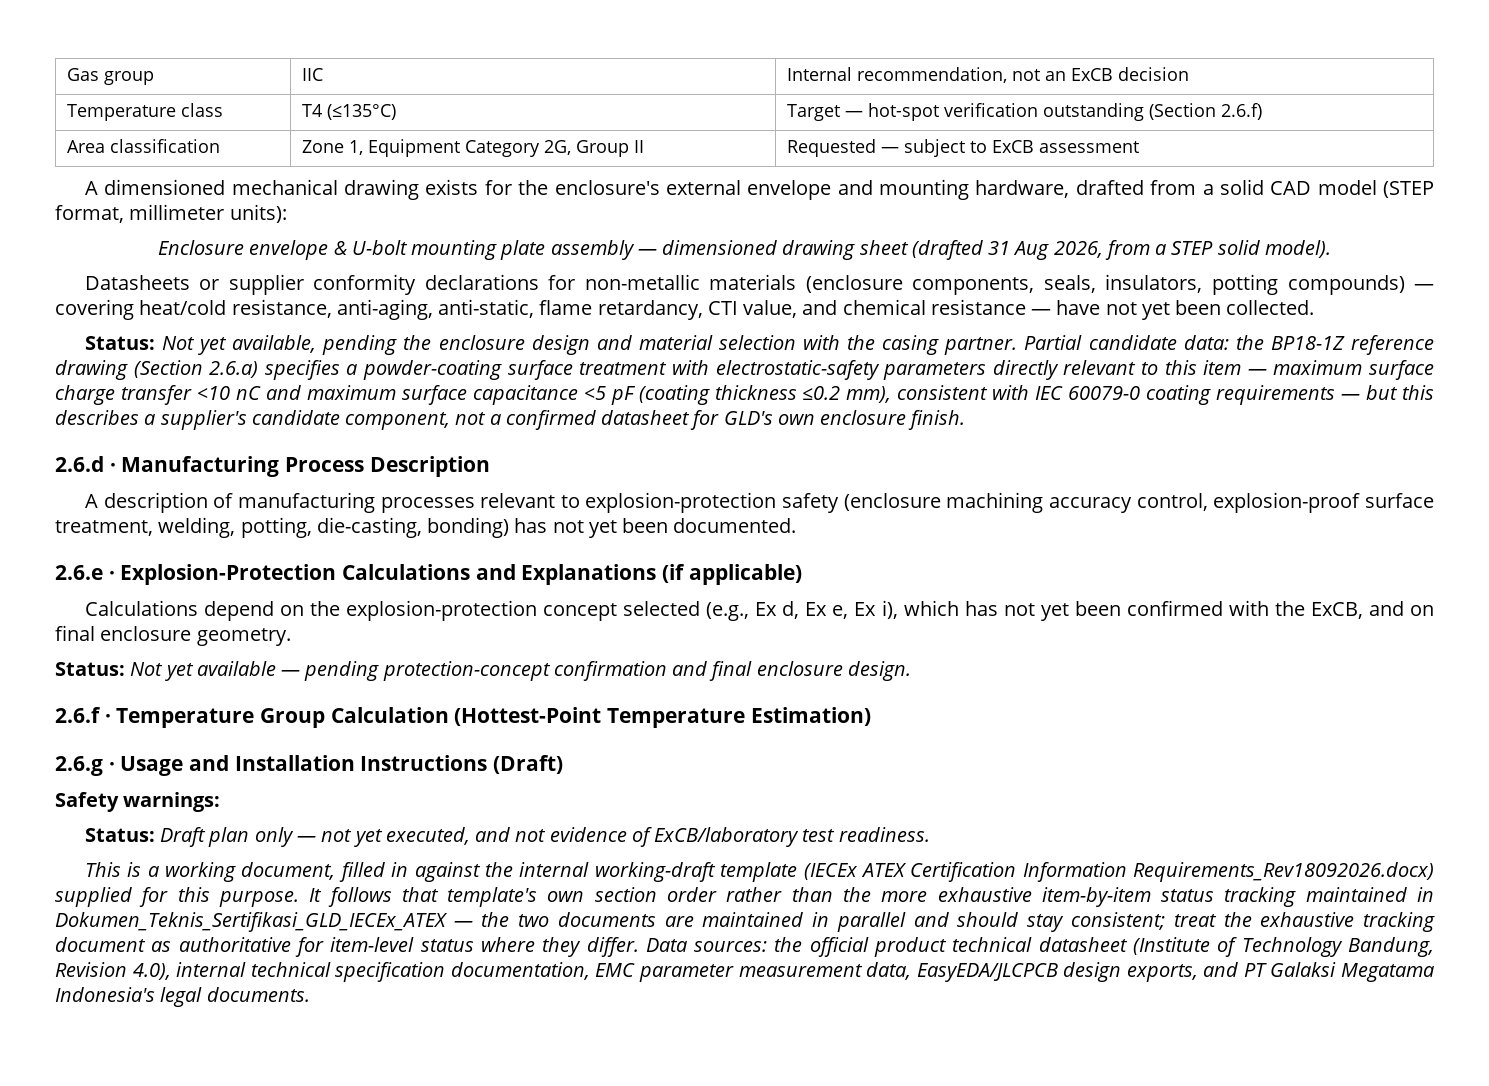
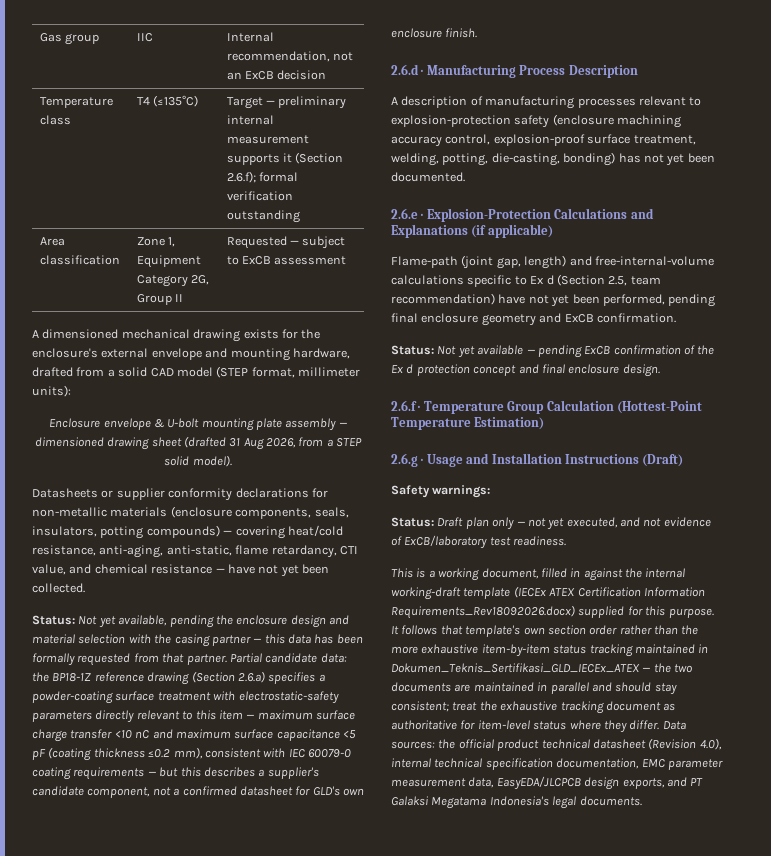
[867,103,939,121] hot-spot -> [278,96,347,109] [226,115,274,125] [226,135,309,144] [226,152,344,165] [226,171,298,183] preliminary internal measurement supports it (Section 2.6.f); formal
[1148,103,1262,120] (Section 2.6.f) -> (300, 216) none
(940, 345) none -> [211,634,363,646] [32,653,185,666] partner — this data has been formally requested from that
[84,600,1434,621] [55,625,291,646] Calculations depend on the explosion-protection concept selected (e.g., Ex d, Ex e, Ex i), which has not yet been confirmed with the ExCB, and on final enclosure geometry. -> [391,255,714,269] [391,274,661,287] [391,293,716,307] [391,313,676,326] Flame-path (joint gap, length) and free-internal-volume calculations specific to Ex d (Section 2.5, team recommendation) have not yet been performed, pending final enclosure geometry and ExCB confirmation.
[382,661,667,681] protection-concept confirmation -> [584,345,715,355] [391,364,517,376] ExCB confirmation of the Ex d protection concept
[1133,937,1434,957] [55,962,127,977] (Institute of Technology Bandung, Revision -> [648,738,697,750] (Revision

